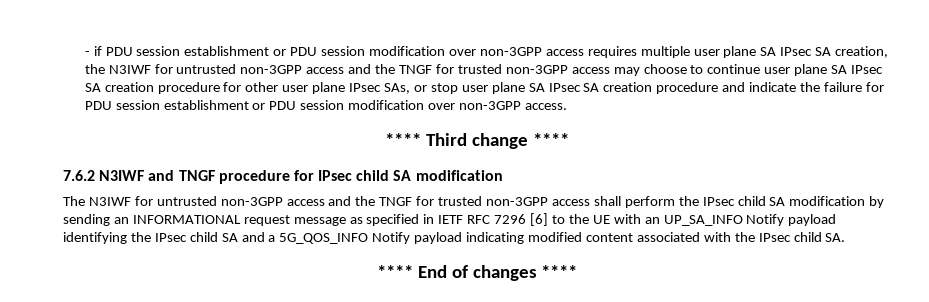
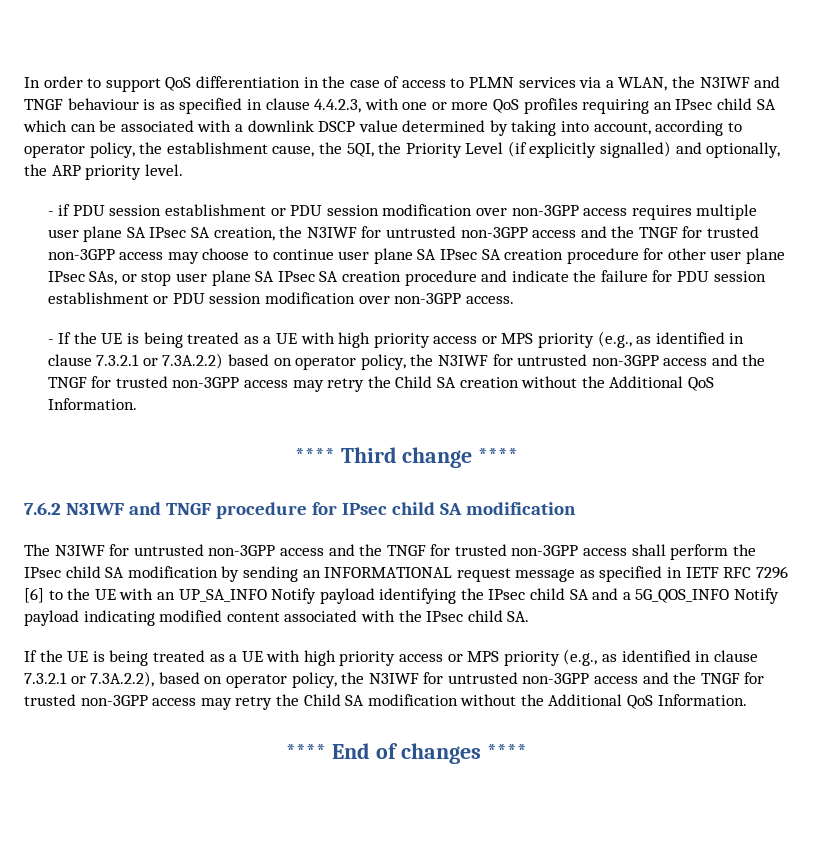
(84, 53) none -> [24,76,781,92] [24,98,776,114] [23,120,742,136] [24,141,781,158] [24,164,183,180] In order to support QoS differentiation in the case of access to PLMN services via a WLAN, the N3IWF and TNGF behaviour is as specified in clause 4.4.2.3, with one or more QoS profiles requiring an IPsec child SA which can be associated with a downlink DSCP value determined by taking into account, according to operator policy, the establishment cause, the 5QI, the Priority Level (if explicitly signalled) and optionally, the ARP priority level. //
(567, 106) none -> [47,331,745,348] [47,353,766,370] [47,376,714,392] [47,398,137,410] // - If the UE is being treated as a UE with high priority access or MPS priority (e.g., as identified in clause 7.3.2.1 or 7.3A.2.2) based on operator policy, the N3IWF for untrusted non-3GPP access and the TNGF for trusted non-3GPP access may retry the Child SA creation without the Additional QoS Information.
(846, 237) none -> [24,649,758,666] [24,671,765,688] [24,694,747,710] // If the UE is being treated as a UE with high priority access or MPS priority (e.g., as identified in clause 7.3.2.1 or 7.3A.2.2), based on operator policy, the N3IWF for untrusted non-3GPP access and the TNGF for trusted non-3GPP access may retry the Child SA modification without the Additional QoS Information.

